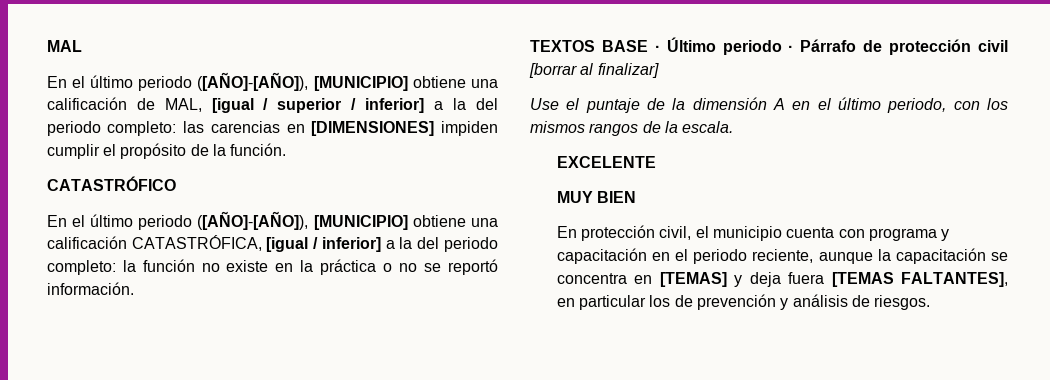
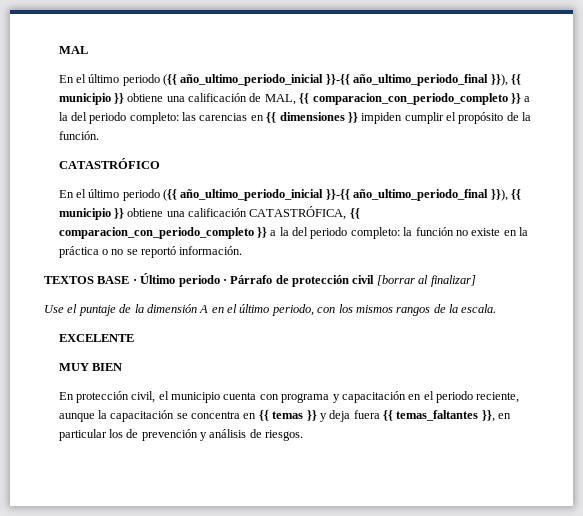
[197,72,408,91] ([AÑO]-[AÑO]), [MUNICIPIO] -> [163,74,521,86] [58,93,124,105] ({{ año_ultimo_periodo_inicial }}-{{ año_ultimo_periodo_final }}), {{ municipio }}
[211,98,425,113] [igual / superior / inferior] -> [299,93,521,105] {{ comparacion_con_periodo_completo }}
[311,121,435,136] [DIMENSIONES] -> [266,112,358,123] {{ dimensiones }}
[197,211,408,230] ([AÑO]-[AÑO]), [MUNICIPIO] -> [163,189,521,201] [58,208,124,220] ({{ año_ultimo_periodo_inicial }}-{{ año_ultimo_periodo_final }}), {{ municipio }}
[266,237,381,252] [igual / inferior] -> [349,208,360,219] [58,227,267,239] {{ comparacion_con_periodo_completo }}
[659,272,1008,287] [TEMAS] y deja fuera [TEMAS FALTANTES], -> [258,410,495,422] {{ temas }} y deja fuera {{ temas_faltantes }},

